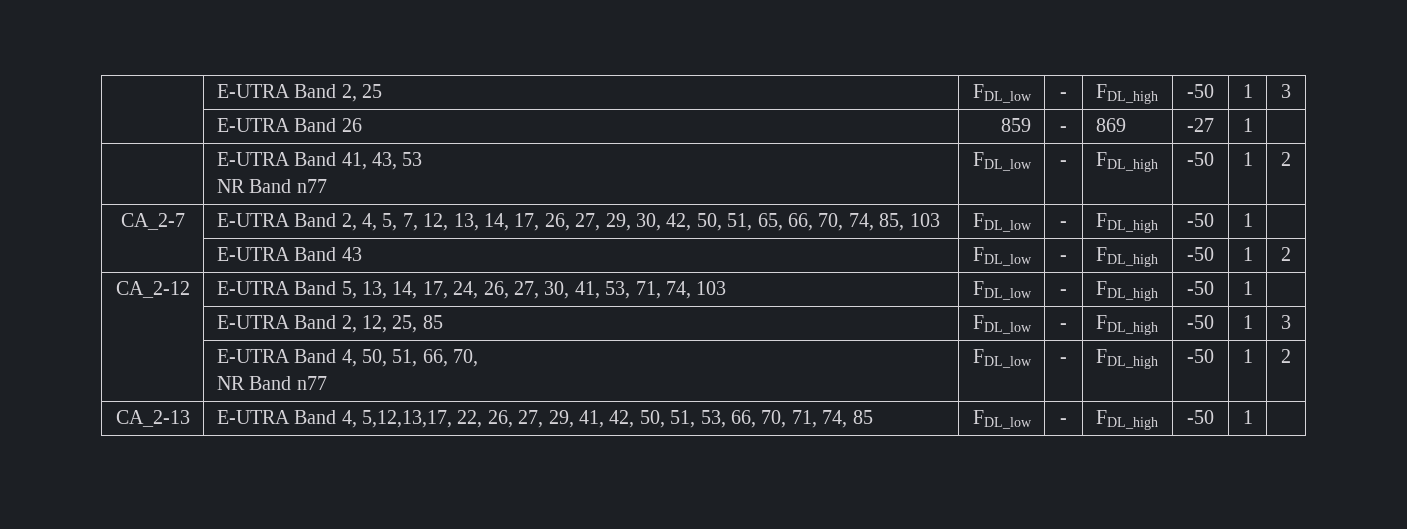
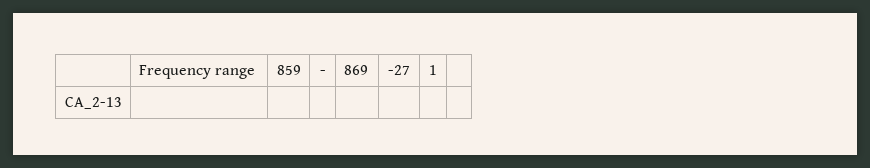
[216,84,382,102] [973,84,1033,103] [1060,92,1067,98] [1095,84,1158,104] [1187,84,1214,98] [1242,84,1253,98] [1281,84,1291,98] [216,118,362,132] | E-UTRA Band 2, 25 | FDL_low | - | FDL_high | -50 | 1 | 3 // | E-UTRA Band 26 -> [138,65,256,79] | Frequency range
[216,152,423,170] [216,179,327,193] [973,152,1033,171] [1060,160,1067,166] [1095,152,1158,172] [1187,152,1214,166] [1242,152,1253,166] [1281,152,1291,166] [120,213,185,230] [216,213,940,231] [973,213,1033,232] [1060,221,1067,227] [1095,213,1158,233] [1187,213,1214,227] [1242,213,1253,227] [216,247,362,261] [973,247,1033,266] [1060,255,1067,261] [1095,247,1158,267] [1187,247,1214,261] [1242,247,1253,261] [1281,247,1291,261] [115,281,190,298] [216,281,727,299] [973,281,1033,300] [1060,289,1067,295] [1095,281,1158,301] [1187,281,1214,295] [1242,281,1253,295] [216,315,443,333] [973,315,1033,334] [1060,323,1067,329] [1095,315,1158,335] [1187,315,1214,329] [1242,315,1253,329] [1281,315,1291,329] [216,349,479,367] [216,376,327,390] [973,349,1033,368] [1060,357,1067,363] [1095,349,1158,369] [1187,349,1214,363] [1242,349,1253,363] [1281,349,1291,363] [115,410,190,427] [216,410,873,428] [973,410,1033,429] [1060,418,1067,424] [1095,410,1158,430] [1187,410,1214,424] [1242,410,1253,424] | E-UTRA Band 41, 43, 53 // NR Band n77 | FDL_low | - | FDL_high | -50 | 1 | 2 // CA_2-7 | E-UTRA Band 2, 4, 5, 7, 12, 13, 14, 17, 26, 27, 29, 30, 42, 50, 51, 65, 66, 70, 74, 85, 103 | FDL_low | - | FDL_high | -50 | 1 | // | E-UTRA Band 43 | FDL_low | - | FDL_high | -50 | 1 | 2 // CA_2-12 | E-UTRA Band 5, 13, 14, 17, 24, 26, 27, 30, 41, 53, 71, 74, 103 | FDL_low | - | FDL_high | -50 | 1 | // | E-UTRA Band 2, 12, 25, 85 | FDL_low | - | FDL_high | -50 | 1 | 3 // | E-UTRA Band 4, 50, 51, 66, 70, // NR Band n77 | FDL_low | - | FDL_high | -50 | 1 | 2 // CA_2-13 | E-UTRA Band 4, 5,12,13,17, 22, 26, 27, 29, 41, 42, 50, 51, 53, 66, 70, 71, 74, 85 | FDL_low | - | FDL_high | -50 | 1 -> [64,97,122,109] CA_2-13 | | | | | |

